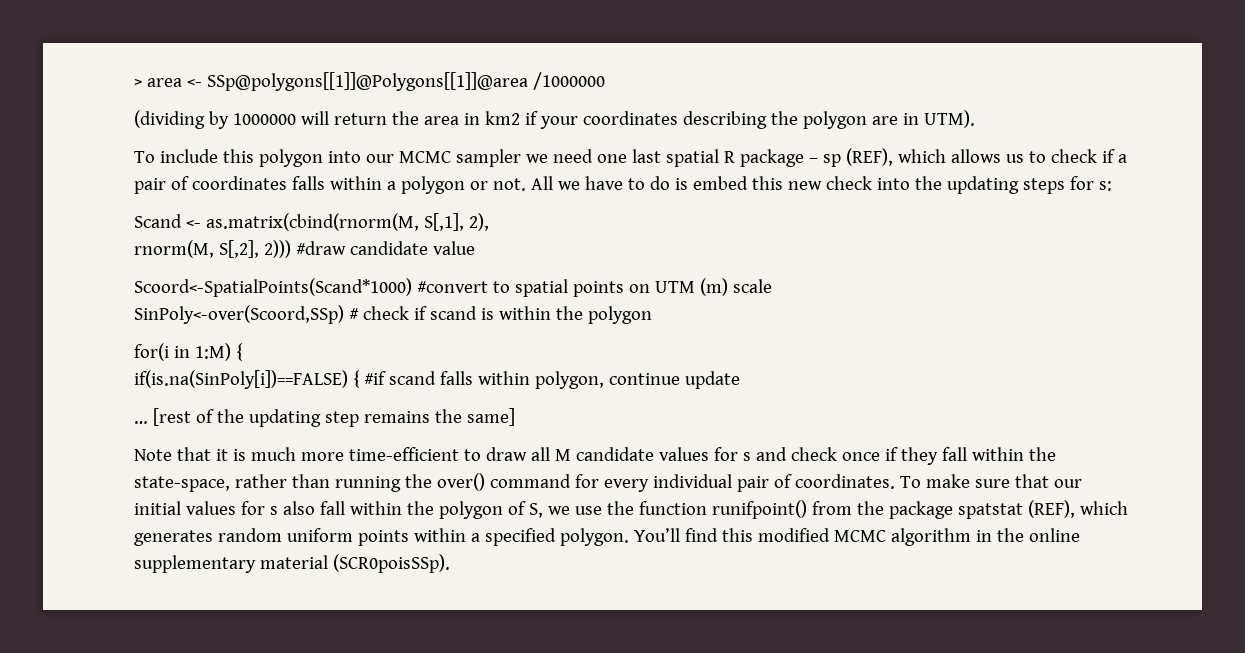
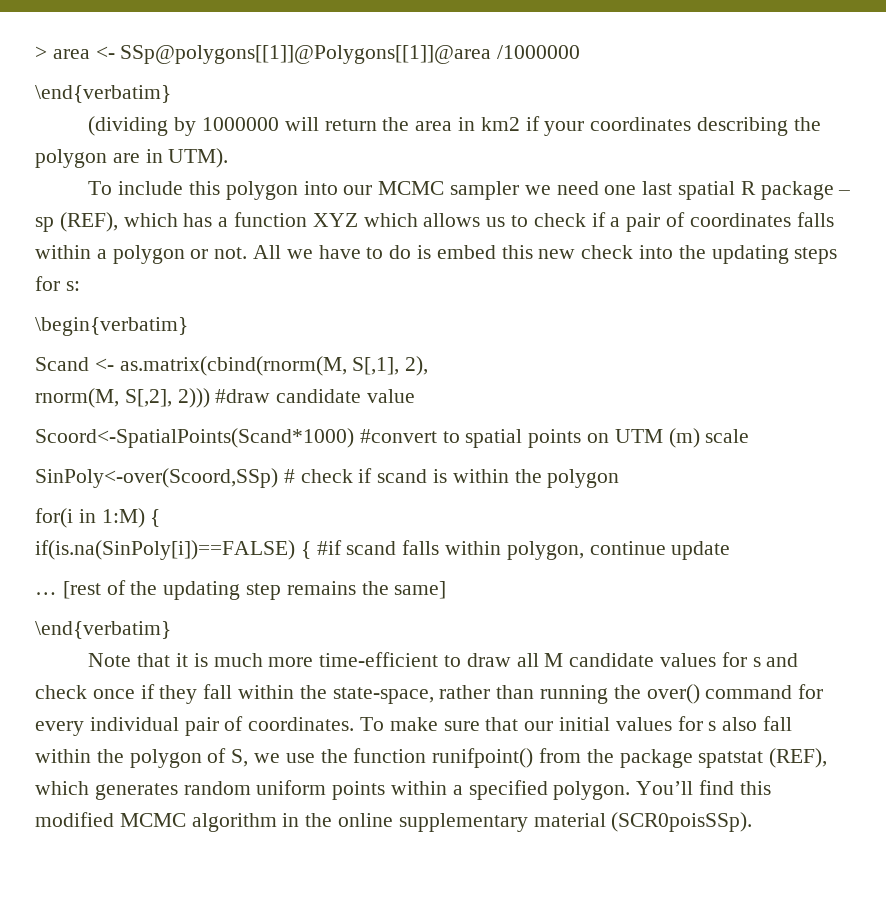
(605, 81) none -> [35,85,171,103] // \end{verbatim}
(946, 156) none -> [183,212,418,227] has a function XYZ which
(1112, 186) none -> [35,317,188,336] // \begin{verbatim}
(515, 417) none -> [35,621,171,639] // \end{verbatim}

